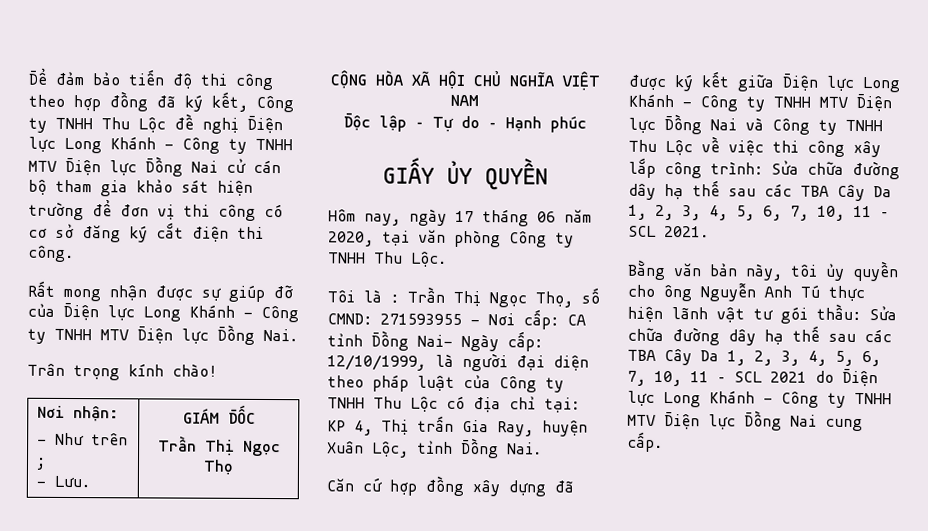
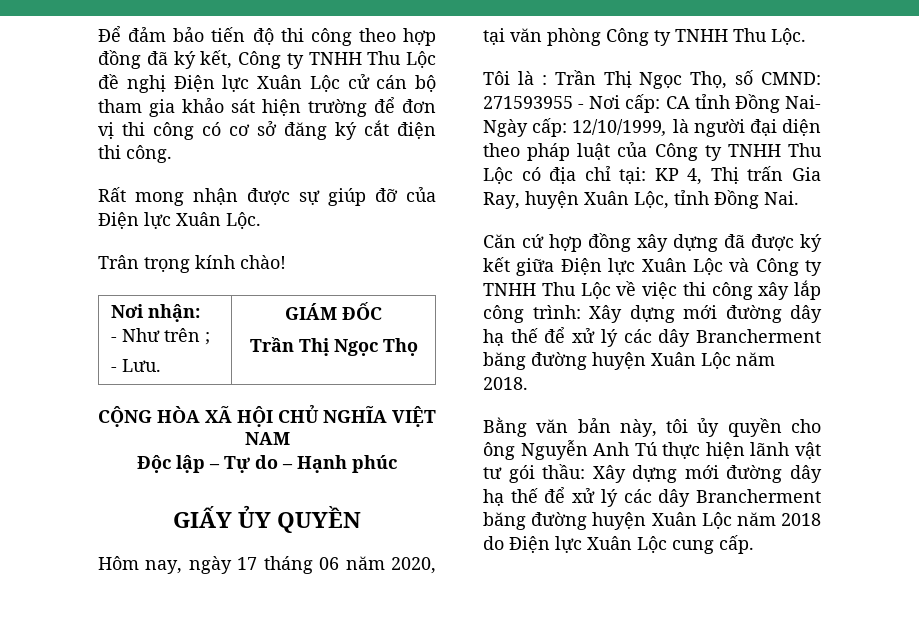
[64,136,293,154] [28,156,218,177] Long Khánh - Công ty TNHH MTV Điện lực Đồng Nai -> [257,75,340,92] Xuân Lộc
[143,304,299,323] [27,324,298,345] Long Khánh - Công ty TNHH MTV Điện lực Đồng Nai. -> [176,212,261,229] Xuân Lộc.
[862,77,900,93] [628,93,892,112] [628,114,737,135] Long Khánh - Công ty TNHH MTV Điện lực Đồng Nai -> [641,258,723,275] Xuân Lộc
[771,160,900,180] [628,180,892,202] [628,204,889,221] [628,225,709,238] Sửa chữa đường dây hạ thế sau các TBA Cây Da 1, 2, 3, 4, 5, 6, 7, 10, 11 – SCL 2021. -> [589,305,822,323] [483,327,821,347] [483,352,775,370] [483,377,528,390] Xây dựng mới đường dây hạ thế để xử lý các dây Brancherment băng đường huyện Xuân Lộc năm 2018.
[869,306,897,321] [627,325,892,346] [627,349,881,367] [627,368,878,387] [627,390,892,408] [627,410,817,431] Sửa chữa đường dây hạ thế sau các TBA Cây Da 1, 2, 3, 4, 5, 6, 7, 10, 11 – SCL 2021 do Điện lực Long Khánh - Công ty TNHH MTV Điện lực Đồng Nai -> [592,465,822,483] [483,487,821,507] [483,512,821,530] [483,536,667,553] Xây dựng mới đường dây hạ thế để xử lý các dây Brancherment băng đường huyện Xuân Lộc năm 2018 do Điện lực Xuân Lộc

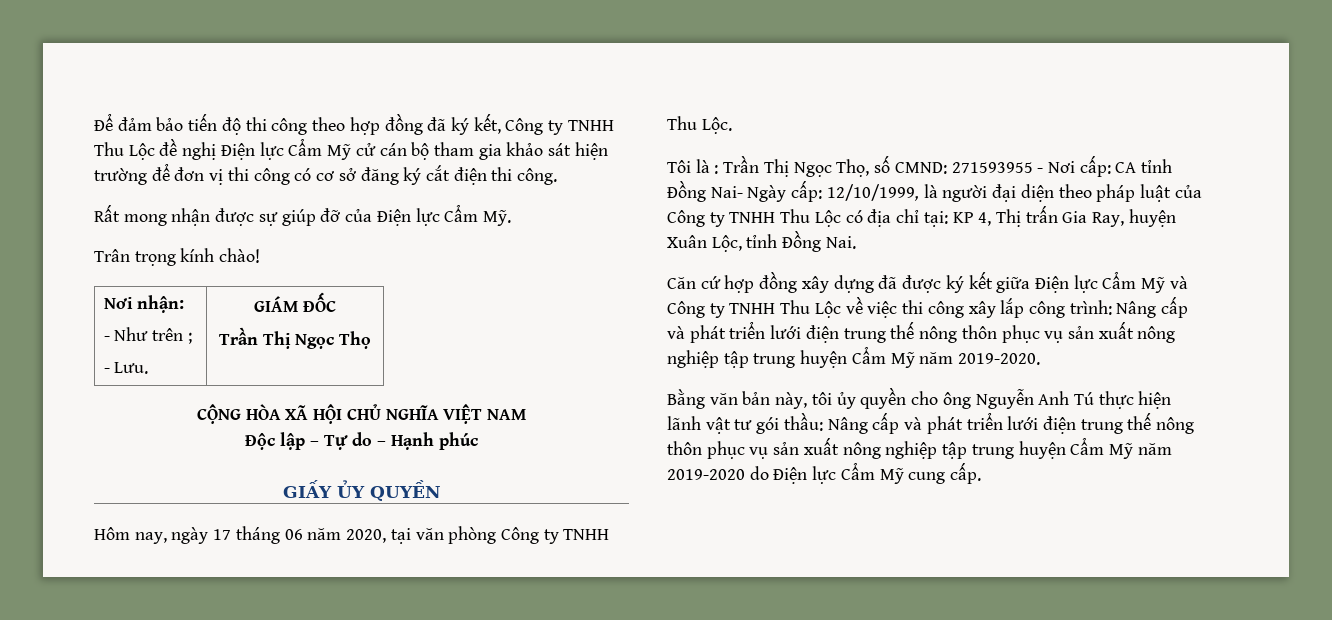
[257,75,340,92] Xuân Lộc -> [288,138,352,160] Cẩm Mỹ
[176,212,261,229] Xuân Lộc. -> [444,204,511,226] Cẩm Mỹ.
[641,258,723,275] Xuân Lộc -> [1102,271,1166,293] Cẩm Mỹ
[589,305,822,323] [483,327,821,347] [483,352,775,370] [483,377,528,390] Xây dựng mới đường dây hạ thế để xử lý các dây Brancherment băng đường huyện Xuân Lộc năm 2018. -> [1116,296,1189,318] [667,321,1176,343] [667,346,1041,368] Nâng cấp và phát triển lưới điện trung thế nông thôn phục vụ sản xuất nông nghiệp tập trung huyện Cẩm Mỹ năm 2019-2020.
[592,465,822,483] [483,487,821,507] [483,512,821,530] Xây dựng mới đường dây hạ thế để xử lý các dây Brancherment băng đường huyện Xuân Lộc năm 2018 -> [827,412,1195,434] [667,437,1172,459] [667,469,745,480] Nâng cấp và phát triển lưới điện trung thế nông thôn phục vụ sản xuất nông nghiệp tập trung huyện Cẩm Mỹ năm 2019-2020
[587,536,667,553] Xuân Lộc -> [840,462,904,484] Cẩm Mỹ

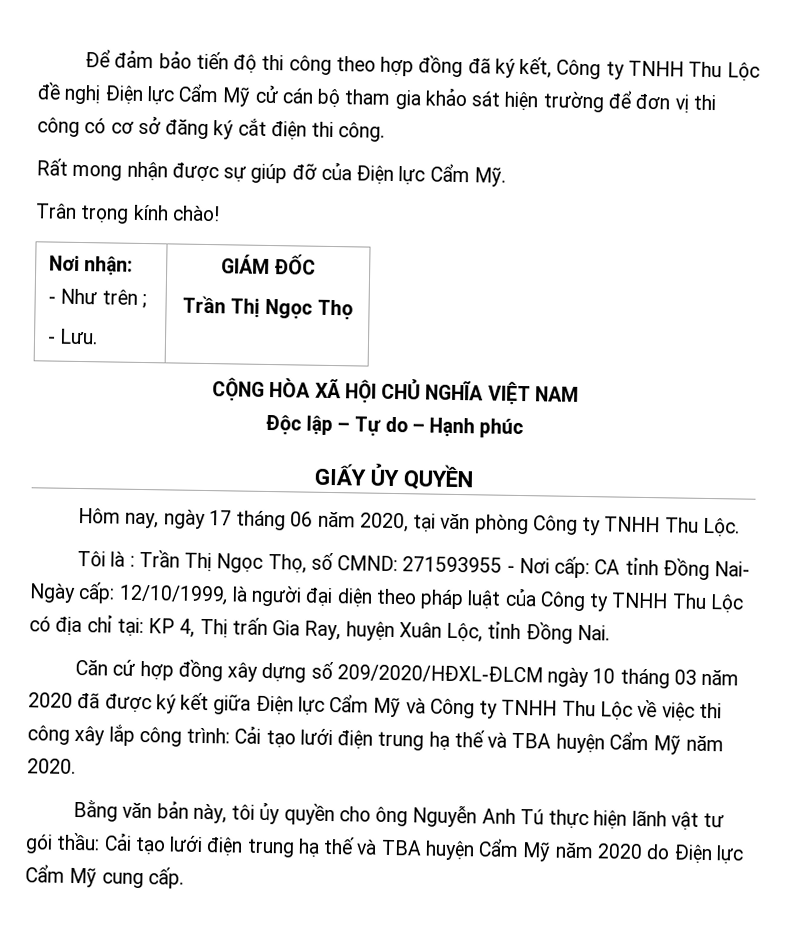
(874, 284) none -> [310,661,740,689] [28,692,73,708] số 209/2020/HĐXL-ĐLCM ngày 10 tháng 03 năm 2020
[1116,296,1189,318] [667,321,1176,343] [667,346,1041,368] Nâng cấp và phát triển lưới điện trung thế nông thôn phục vụ sản xuất nông nghiệp tập trung huyện Cẩm Mỹ năm 2019-2020. -> [234,726,724,755] [27,758,76,774] Cải tạo lưới điện trung hạ thế và TBA huyện Cẩm Mỹ năm 2020.
[827,412,1195,434] [667,437,1172,459] [667,469,745,480] Nâng cấp và phát triển lưới điện trung thế nông thôn phục vụ sản xuất nông nghiệp tập trung huyện Cẩm Mỹ năm 2019-2020 -> [103,833,643,862] Cải tạo lưới điện trung hạ thế và TBA huyện Cẩm Mỹ năm 2020

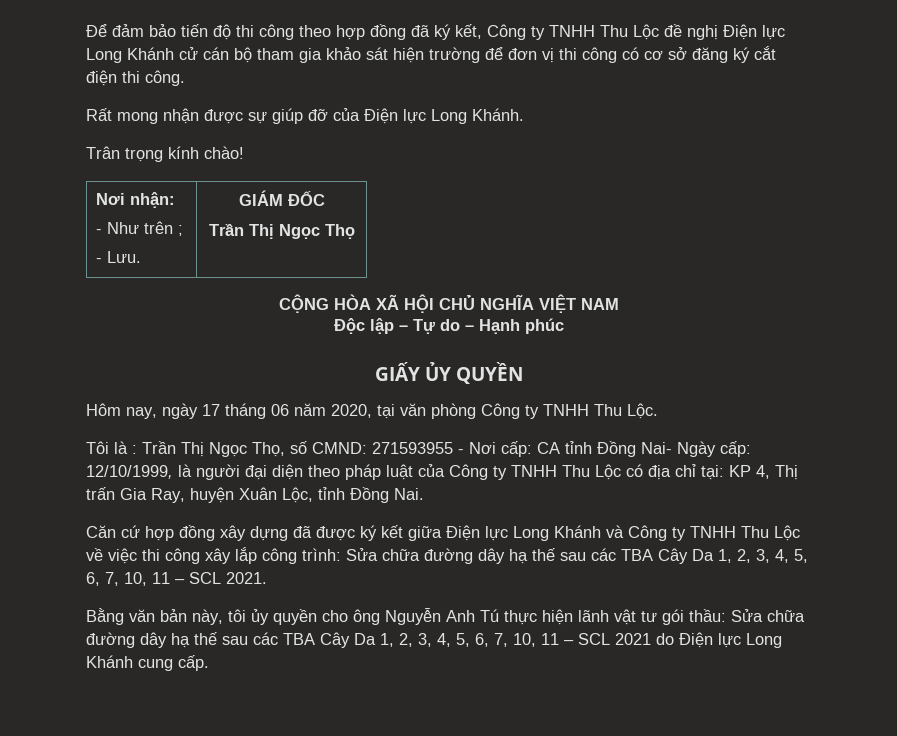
[178,83,252,107] Cẩm Mỹ -> [86,47,174,63] Long Khánh
[429,163,506,187] Cẩm Mỹ. -> [431,108,524,124] Long Khánh.
[310,661,740,689] [28,692,73,708] số 209/2020/HĐXL-ĐLCM ngày 10 tháng 03 năm 2020 -> (288, 533) none
[329,694,402,718] Cẩm Mỹ -> [513,525,601,541] Long Khánh
[234,726,724,755] [27,758,76,774] Cải tạo lưới điện trung hạ thế và TBA huyện Cẩm Mỹ năm 2020. -> [346,548,808,564] [86,572,267,586] Sửa chữa đường dây hạ thế sau các TBA Cây Da 1, 2, 3, 4, 5, 6, 7, 10, 11 – SCL 2021.
[103,833,643,862] Cải tạo lưới điện trung hạ thế và TBA huyện Cẩm Mỹ năm 2020 -> [731,609,805,622] [86,632,651,648] Sửa chữa đường dây hạ thế sau các TBA Cây Da 1, 2, 3, 4, 5, 6, 7, 10, 11 – SCL 2021
[25,864,98,888] Cẩm Mỹ -> [746,633,782,648] [86,655,133,668] Long Khánh

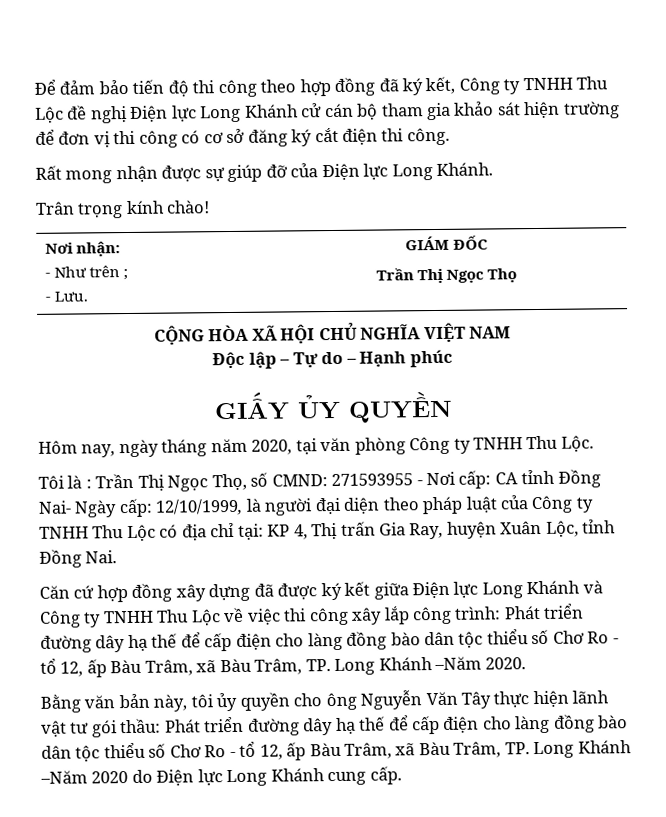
[202,403,289,419] 17 tháng 06 -> [161,439,208,457] tháng
[346,548,808,564] [86,572,267,586] Sửa chữa đường dây hạ thế sau các TBA Cây Da 1, 2, 3, 4, 5, 6, 7, 10, 11 – SCL 2021. -> [503,603,585,620] [40,629,619,653] [40,656,527,678] Phát triển đường dây hạ thế để cấp điện cho làng đồng bào dân tộc thiểu số Chơ Ro - tổ 12, ấp Bàu Trâm, xã Bàu Trâm, TP. Long Khánh –Năm 2020.
[446,609,499,622] Anh Tú -> [425,691,492,709] Văn Tây
[731,609,805,622] [86,632,651,648] Sửa chữa đường dây hạ thế sau các TBA Cây Da 1, 2, 3, 4, 5, 6, 7, 10, 11 – SCL 2021 -> [164,714,629,736] [41,740,632,762] [40,770,129,784] Phát triển đường dây hạ thế để cấp điện cho làng đồng bào dân tộc thiểu số Chơ Ro - tổ 12, ấp Bàu Trâm, xã Bàu Trâm, TP. Long Khánh –Năm 2020

